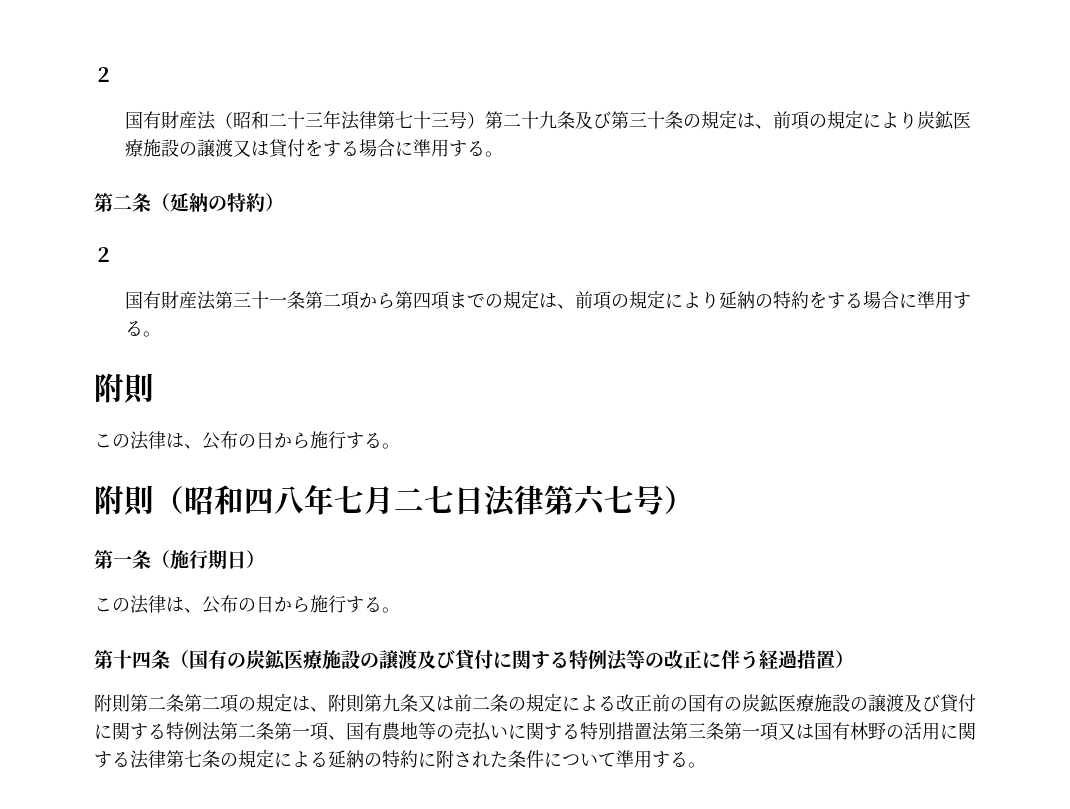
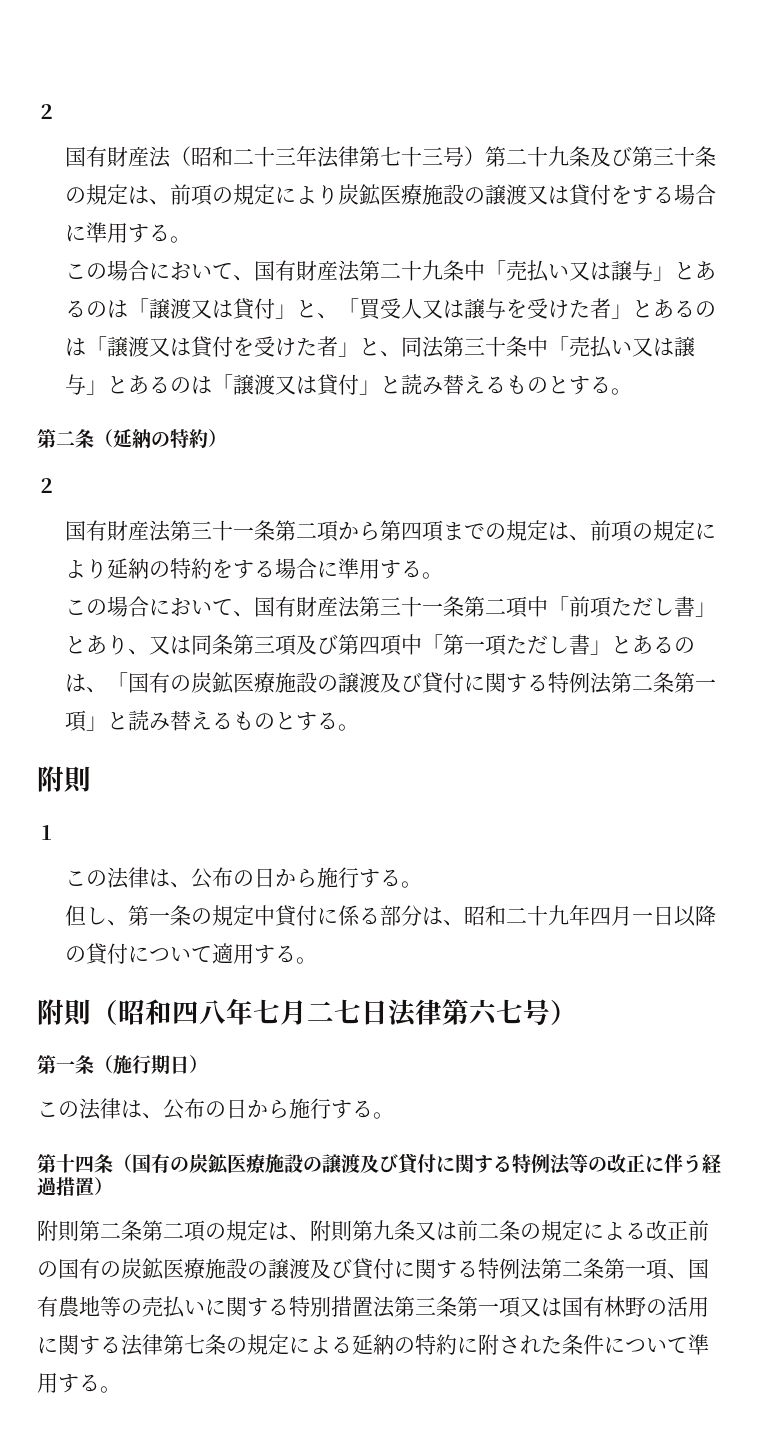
(504, 154) none -> [65,260,717,282] [65,298,717,320] [65,336,696,358] [65,374,633,396] // この場合において、国有財産法第二十九条中「売払い又は譲与」とあるのは「譲渡又は貸付」と、「買受人又は譲与を受けた者」とあるのは「譲渡又は貸付を受けた者」と、同法第三十条中「売払い又は譲与」とあるのは「譲渡又は貸付」と読み替えるものとする。
[94,373,154,404] [94,431,400,450] // 附則 // この法律は、公布の日から施行する。 -> [65,596,717,618] [65,634,696,656] [65,672,717,694] [65,710,360,732] [37,766,91,793] [37,825,56,840] [65,867,423,889] [65,905,717,927] [65,943,318,965] // この場合において、国有財産法第三十一条第二項中「前項ただし書」とあり、又は同条第三項及び第四項中「第一項ただし書」とあるのは、「国有の炭鉱医療施設の譲渡及び貸付に関する特例法第二条第一項」と読み替えるものとする。 // 附則 // １ // この法律は、公布の日から施行する。 // 但し、第一条の規定中貸付に係る部分は、昭和二十九年四月一日以降の貸付について適用する。

